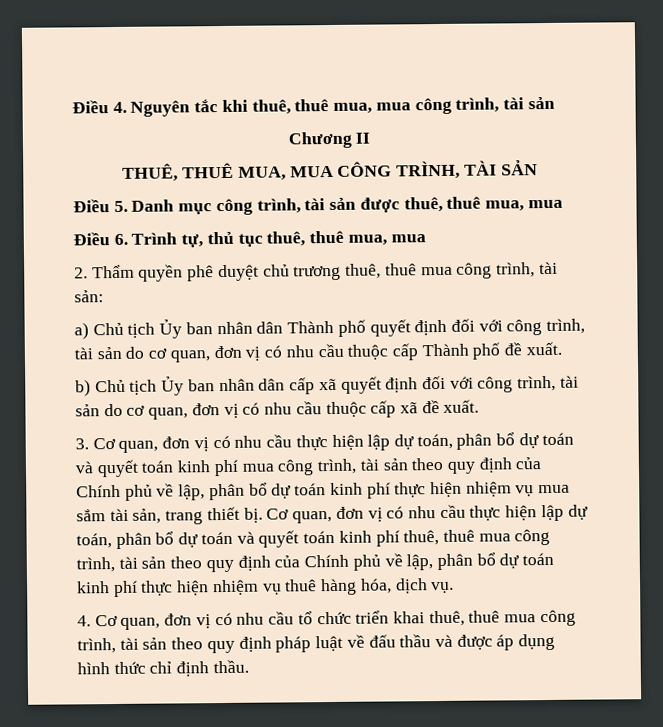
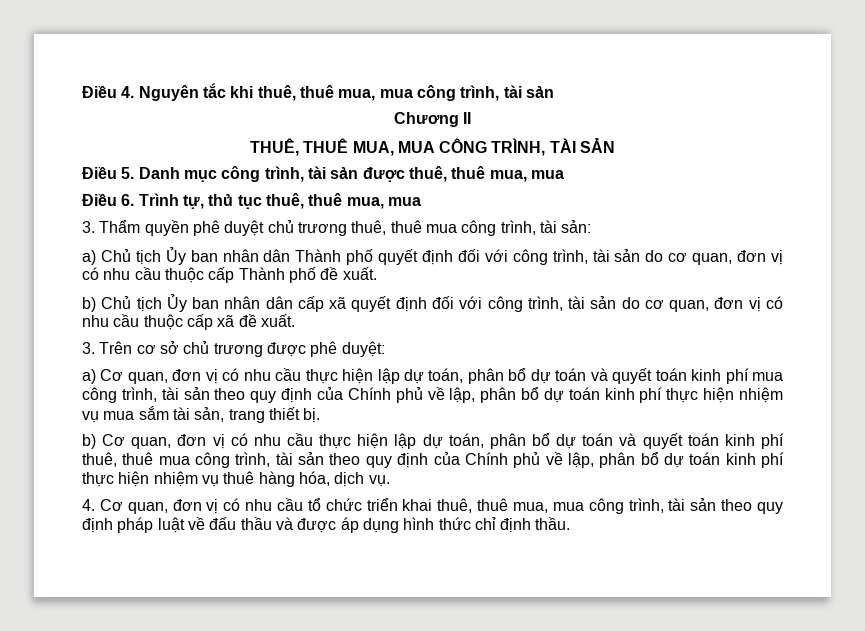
[74,267,88,279] 2. -> [82,221,95,233] 3.
(89, 444) none -> [99,341,385,357] [82,369,96,384] Trên cơ sở chủ trương được phê duyệt: // a)
(263, 515) none -> [82,434,96,449] // b)
(501, 616) none -> [513,502,548,513] mua,

